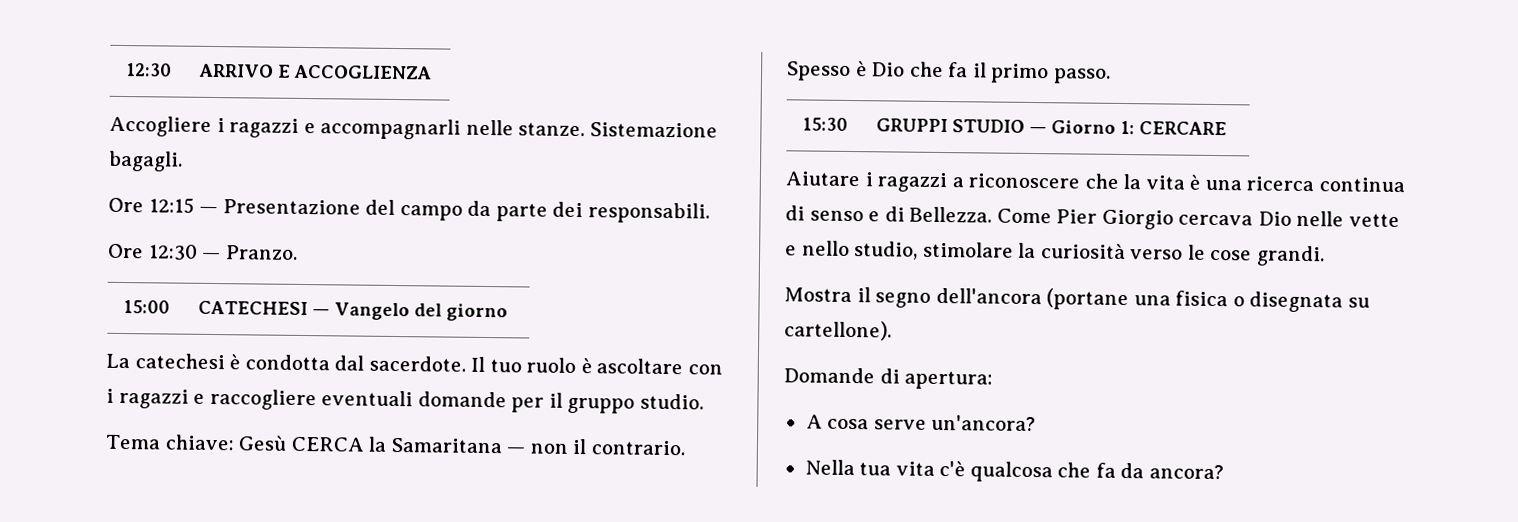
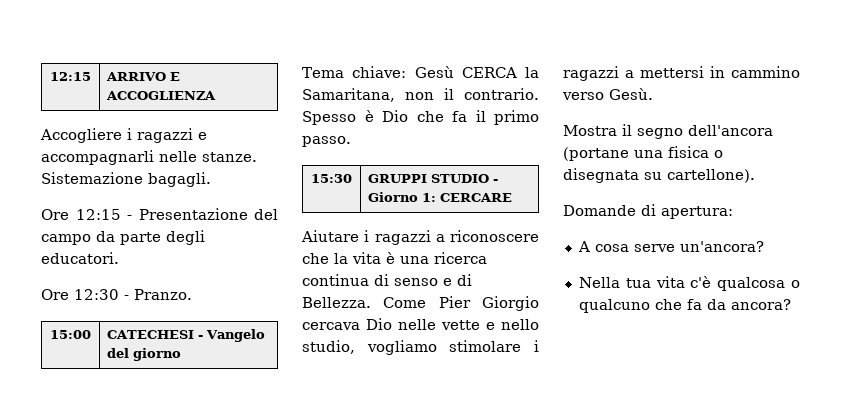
[124,63,172,77] 12:30 -> [50,72,91,81] 12:15
[199,206,219,214] — -> [127,215,132,220] -
[552,201,710,224] dei responsabili. -> [166,230,205,245] [41,252,119,264] degli educatori.
[201,252,222,260] — -> [124,295,129,300] -
[311,308,330,316] — -> [198,335,204,339] -
[106,353,723,375] [106,388,704,414] // La catechesi è condotta dal sacerdote. Il tuo ruolo è ascoltare con i ragazzi e raccogliere eventuali domande per il gruppo studio. -> (182, 354) none
[390,437,526,454] Samaritana — -> [302,88,395,102] Samaritana,
[1028,125,1047,134] — -> [493,179,499,183] -
[922,241,1325,267] stimolare la curiosità verso le cose grandi. -> [366,340,539,355] [563,66,800,81] [562,88,653,100] vogliamo stimolare i ragazzi a mettersi in cammino verso Gesù.
(1053, 472) none -> [791,280,800,288] [578,299,650,313] o qualcuno

